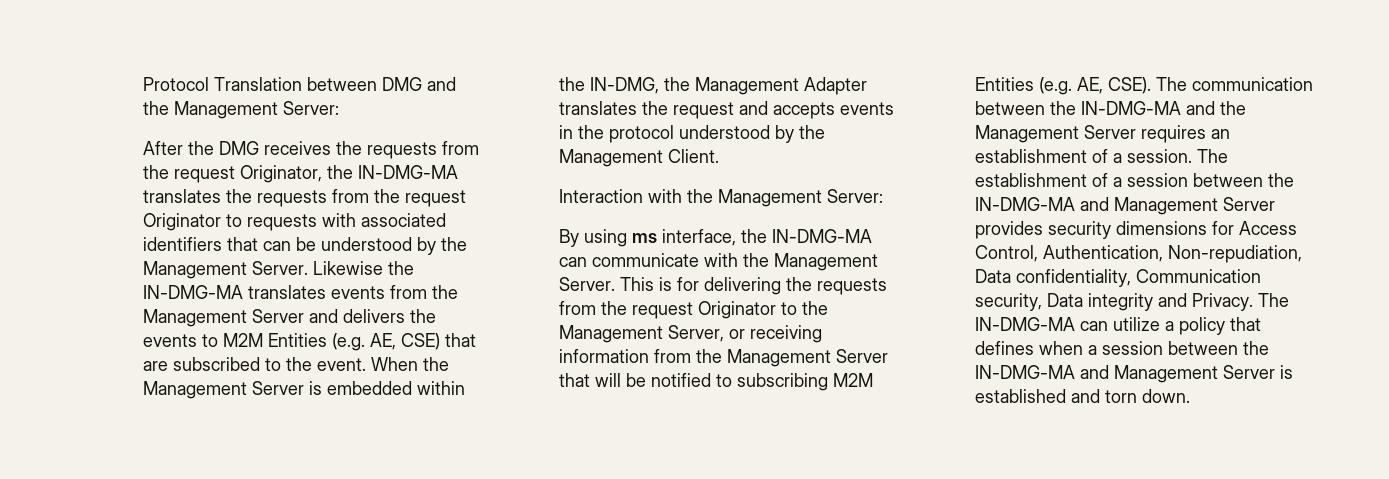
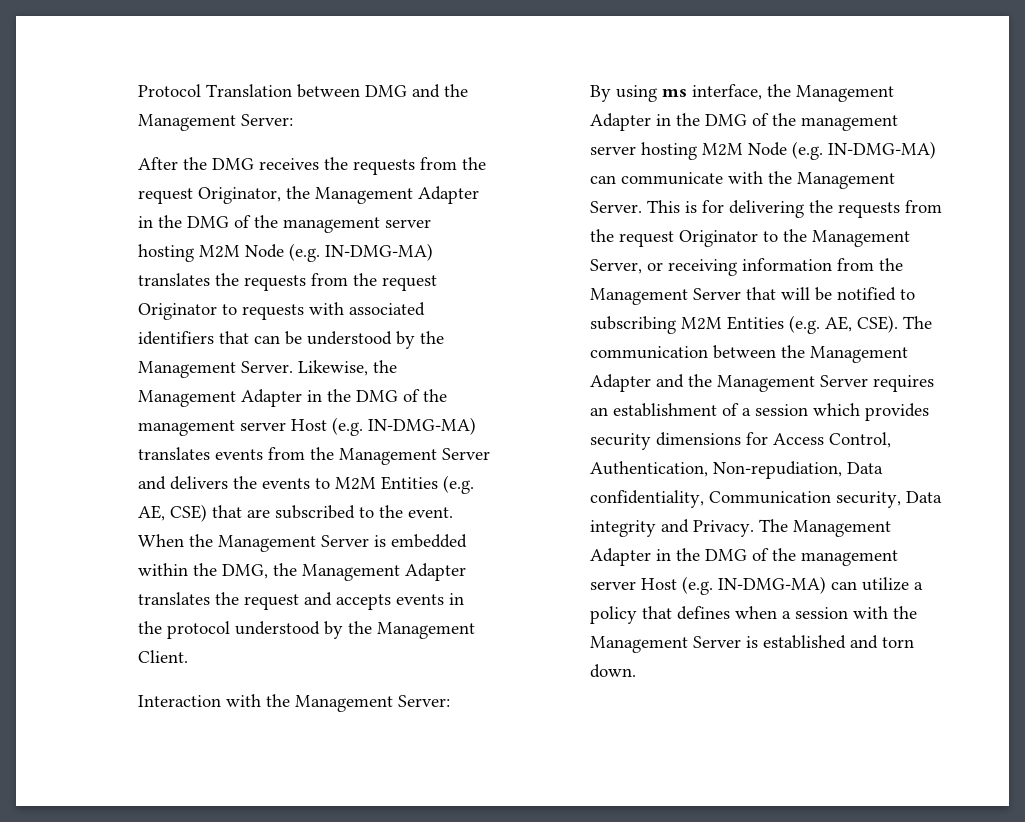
[357,165,458,179] IN-DMG-MA -> [314,186,479,204] [137,215,431,233] [137,243,433,262] Management Adapter in the DMG of the management server hosting M2M Node (e.g. IN-DMG-MA)
[312,261,414,275] [142,285,243,299] Likewise the IN-DMG-MA -> [297,360,397,376] [137,389,447,407] [137,417,476,436] Likewise, the Management Adapter in the DMG of the management server Host (e.g. IN-DMG-MA)
[589,77,659,94] IN-DMG, -> [221,564,268,579] DMG,
[771,229,872,243] IN-DMG-MA -> [795,85,894,102] [589,113,898,131] [589,141,936,160] Management Adapter in the DMG of the management server hosting M2M Node (e.g. IN-DMG-MA)
[1080,101,1181,115] IN-DMG-MA -> [809,346,908,363] [589,374,651,392] Management Adapter
[1126,149,1228,163] [974,173,1294,187] [974,197,1275,215] session. The establishment of a session between the IN-DMG-MA and Management Server -> [754,403,860,416] session which
[974,317,1075,331] IN-DMG-MA -> [792,520,891,537] [589,548,898,566] [589,576,826,595] Management Adapter in the DMG of the management server Host (e.g. IN-DMG-MA)
[1167,341,1269,355] [974,365,1109,379] between the IN-DMG-MA and -> [852,606,917,619] with the

